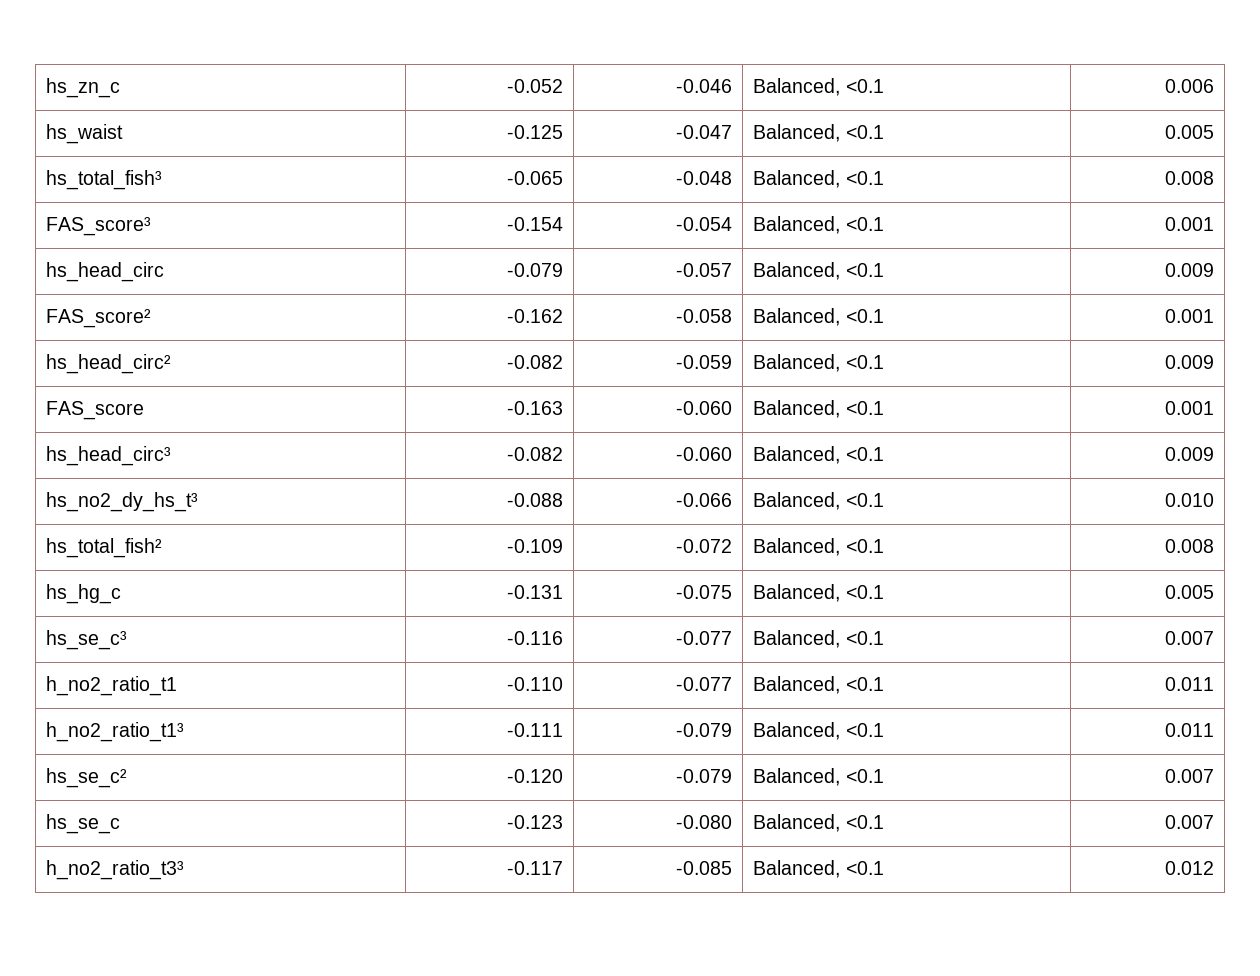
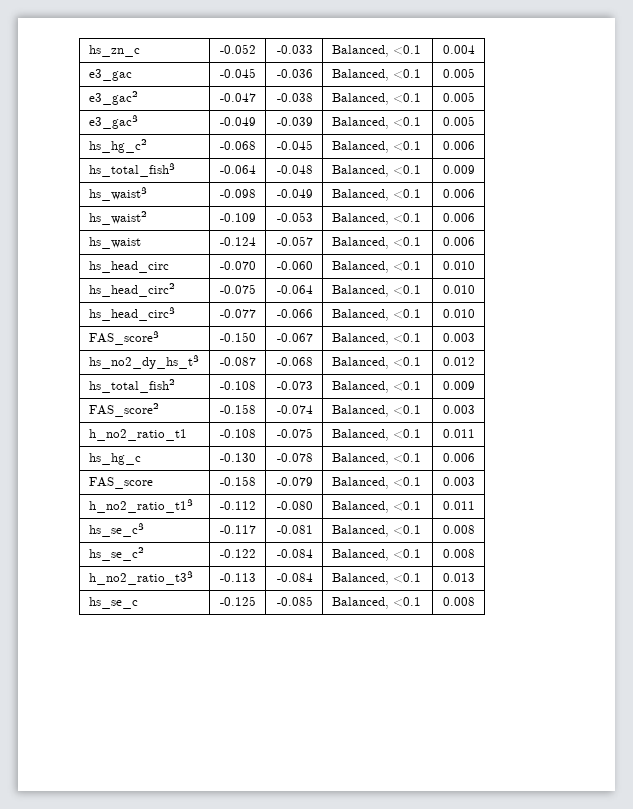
[675,79,732,93] -0.046 -> [277,45,314,54] [331,45,421,57] [443,45,476,54] [88,69,132,81] [220,68,257,78] [277,69,314,78] [331,69,421,81] [443,68,476,78] [88,91,138,105] [220,93,257,102] [277,93,314,102] [331,93,421,105] [443,92,476,102] [88,115,138,129] [220,117,257,126] [277,117,314,126] [331,117,421,129] [443,116,476,126] [88,139,147,153] [220,141,257,150] [277,140,314,150] [331,141,421,153] [443,141,476,150] [88,163,175,177] [220,165,257,174] [277,165,314,174] [331,165,421,177] [443,165,476,174] [88,187,147,201] [220,189,257,198] [277,189,314,198] [331,189,421,201] [443,189,476,198] [88,211,147,225] [220,213,257,222] [277,212,314,222] -0.033 | Balanced, <0.1 | 0.004 // e3_gac | -0.045 | -0.036 | Balanced, <0.1 | 0.005 // e3_gac² | -0.047 | -0.038 | Balanced, <0.1 | 0.005 // e3_gac³ | -0.049 | -0.039 | Balanced, <0.1 | 0.005 // hs_hg_c² | -0.068 | -0.045 | Balanced, <0.1 | 0.006 // hs_total_fish³ | -0.064 | -0.048 | Balanced, <0.1 | 0.009 // hs_waist³ | -0.098 | -0.049 | Balanced, <0.1 | 0.006 // hs_waist² | -0.109 | -0.053
[506,125,563,139] [675,125,732,139] [753,124,884,142] [1164,125,1214,139] [46,170,163,190] [506,171,563,185] [675,171,732,185] [753,170,884,188] [1164,171,1214,185] [46,217,152,236] [506,217,563,231] [675,217,732,231] [753,216,884,234] [1164,217,1214,231] [46,262,165,282] [506,263,563,277] [675,263,732,277] -0.125 | -0.047 | Balanced, <0.1 | 0.005 // hs_total_fish³ | -0.065 | -0.048 | Balanced, <0.1 | 0.008 // FAS_score³ | -0.154 | -0.054 | Balanced, <0.1 | 0.001 // hs_head_circ | -0.079 | -0.057 -> [220,237,257,246] [277,236,314,246] [331,237,421,249] [443,237,476,246] [88,261,169,273] [220,261,257,270] [277,261,314,270] [331,261,421,273] [443,261,476,270] [88,283,175,297] [220,284,257,294] [277,285,314,294] [331,285,421,297] [443,285,476,294] [88,307,175,321] [220,309,257,318] [277,309,314,318] [331,309,421,321] [443,309,476,318] [88,331,159,345] [220,332,257,342] [277,333,314,342] [331,333,421,345] [443,333,476,342] [88,355,199,369] [220,357,257,366] [277,357,314,366] [331,357,421,369] [443,357,476,366] [88,379,175,393] [220,381,257,390] [277,381,314,390] -0.124 | -0.057 | Balanced, <0.1 | 0.006 // hs_head_circ | -0.070 | -0.060 | Balanced, <0.1 | 0.010 // hs_head_circ² | -0.075 | -0.064 | Balanced, <0.1 | 0.010 // hs_head_circ³ | -0.077 | -0.066 | Balanced, <0.1 | 0.010 // FAS_score³ | -0.150 | -0.067 | Balanced, <0.1 | 0.003 // hs_no2_dy_hs_t³ | -0.087 | -0.068 | Balanced, <0.1 | 0.012 // hs_total_fish² | -0.108 | -0.073
[506,309,563,323] [675,309,732,323] [753,308,884,326] [1164,309,1214,323] [46,354,172,374] [506,355,563,369] [675,355,732,369] [753,354,884,372] [1164,355,1214,369] [46,401,145,420] [506,401,563,415] [675,401,732,415] [753,400,884,418] [1164,401,1214,415] [46,446,172,466] [506,447,563,461] [675,447,732,461] [753,446,884,464] [1164,447,1214,461] [46,492,199,512] [506,493,563,507] [675,493,732,507] [753,492,884,510] [1164,493,1214,507] [46,538,163,558] [506,539,563,553] [675,539,732,553] [753,538,884,556] [1164,539,1214,553] [46,584,122,604] [506,585,563,599] [675,585,732,599] [753,584,884,602] [1164,585,1214,599] [46,630,128,650] [506,631,563,645] [675,631,732,645] [753,630,884,648] [1164,631,1214,645] [46,676,178,696] [506,677,563,691] [675,677,732,691] [753,676,884,694] [1164,677,1214,691] [46,722,185,742] [506,723,563,737] [675,723,732,737] [753,722,884,740] [1164,723,1214,737] [46,768,128,788] [506,769,563,783] [675,769,732,783] [753,768,884,786] [1164,769,1214,783] [46,814,121,834] [506,815,563,829] [675,815,732,829] [753,814,884,832] [1164,815,1214,829] [46,860,185,880] [506,861,563,875] -0.162 | -0.058 | Balanced, <0.1 | 0.001 // hs_head_circ² | -0.082 | -0.059 | Balanced, <0.1 | 0.009 // FAS_score | -0.163 | -0.060 | Balanced, <0.1 | 0.001 // hs_head_circ³ | -0.082 | -0.060 | Balanced, <0.1 | 0.009 // hs_no2_dy_hs_t³ | -0.088 | -0.066 | Balanced, <0.1 | 0.010 // hs_total_fish² | -0.109 | -0.072 | Balanced, <0.1 | 0.008 // hs_hg_c | -0.131 | -0.075 | Balanced, <0.1 | 0.005 // hs_se_c³ | -0.116 | -0.077 | Balanced, <0.1 | 0.007 // h_no2_ratio_t1 | -0.110 | -0.077 | Balanced, <0.1 | 0.011 // h_no2_ratio_t1³ | -0.111 | -0.079 | Balanced, <0.1 | 0.011 // hs_se_c² | -0.120 | -0.079 | Balanced, <0.1 | 0.007 // hs_se_c | -0.123 | -0.080 | Balanced, <0.1 | 0.007 // h_no2_ratio_t3³ | -0.117 -> [220,404,257,414] [277,405,314,414] [331,405,421,417] [443,405,476,414] [88,429,187,441] [220,429,257,438] [277,428,314,438] [331,429,421,441] [443,429,476,438] [88,453,141,465] [220,453,257,462] [277,453,314,462] [331,453,421,465] [443,453,476,462] [88,477,153,489] [220,476,257,486] [277,477,314,486] [331,477,421,489] [443,477,476,486] [88,499,193,513] [220,501,257,510] [277,501,314,510] [331,501,421,513] [443,501,476,510] [88,523,144,537] [220,525,257,534] [277,525,314,534] [331,525,421,537] [443,525,476,534] [88,547,144,561] [220,549,257,558] [277,549,314,558] [331,549,421,561] [443,549,476,558] [88,571,193,585] [220,573,257,582] [277,573,314,582] [331,573,421,585] [443,573,476,582] [88,597,138,609] [220,596,257,606] -0.158 | -0.074 | Balanced, <0.1 | 0.003 // h_no2_ratio_t1 | -0.108 | -0.075 | Balanced, <0.1 | 0.011 // hs_hg_c | -0.130 | -0.078 | Balanced, <0.1 | 0.006 // FAS_score | -0.158 | -0.079 | Balanced, <0.1 | 0.003 // h_no2_ratio_t1³ | -0.112 | -0.080 | Balanced, <0.1 | 0.011 // hs_se_c³ | -0.117 | -0.081 | Balanced, <0.1 | 0.008 // hs_se_c² | -0.122 | -0.084 | Balanced, <0.1 | 0.008 // h_no2_ratio_t3³ | -0.113 | -0.084 | Balanced, <0.1 | 0.013 // hs_se_c | -0.125
[1164,861,1214,875] 0.012 -> [443,597,476,606] 0.008

